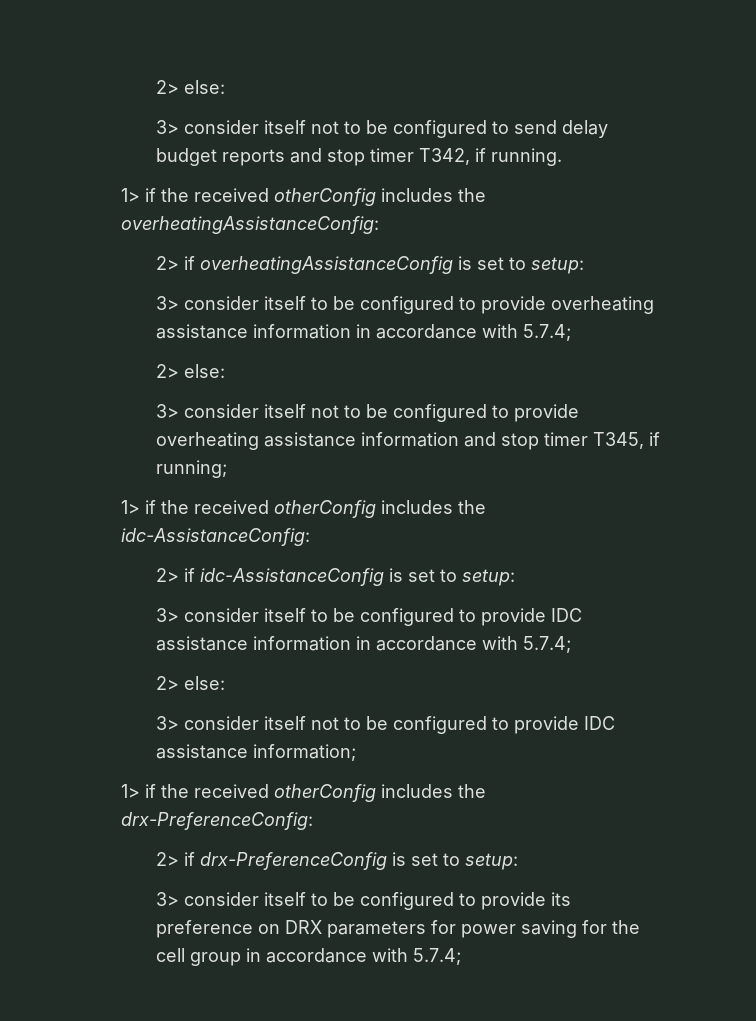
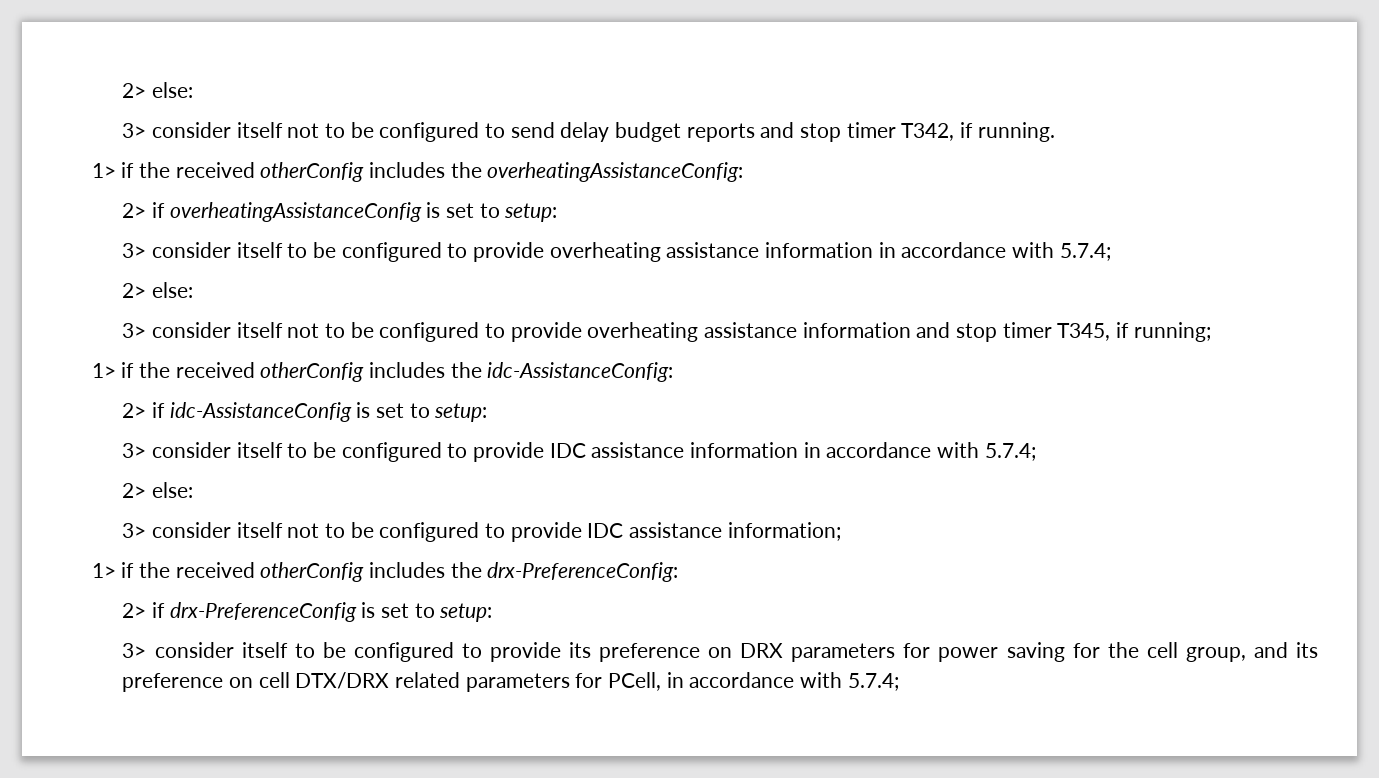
[189,952,241,966] group -> [1185,642,1318,662] [122,672,662,692] group, and its preference on cell DTX/DRX related parameters for PCell,

